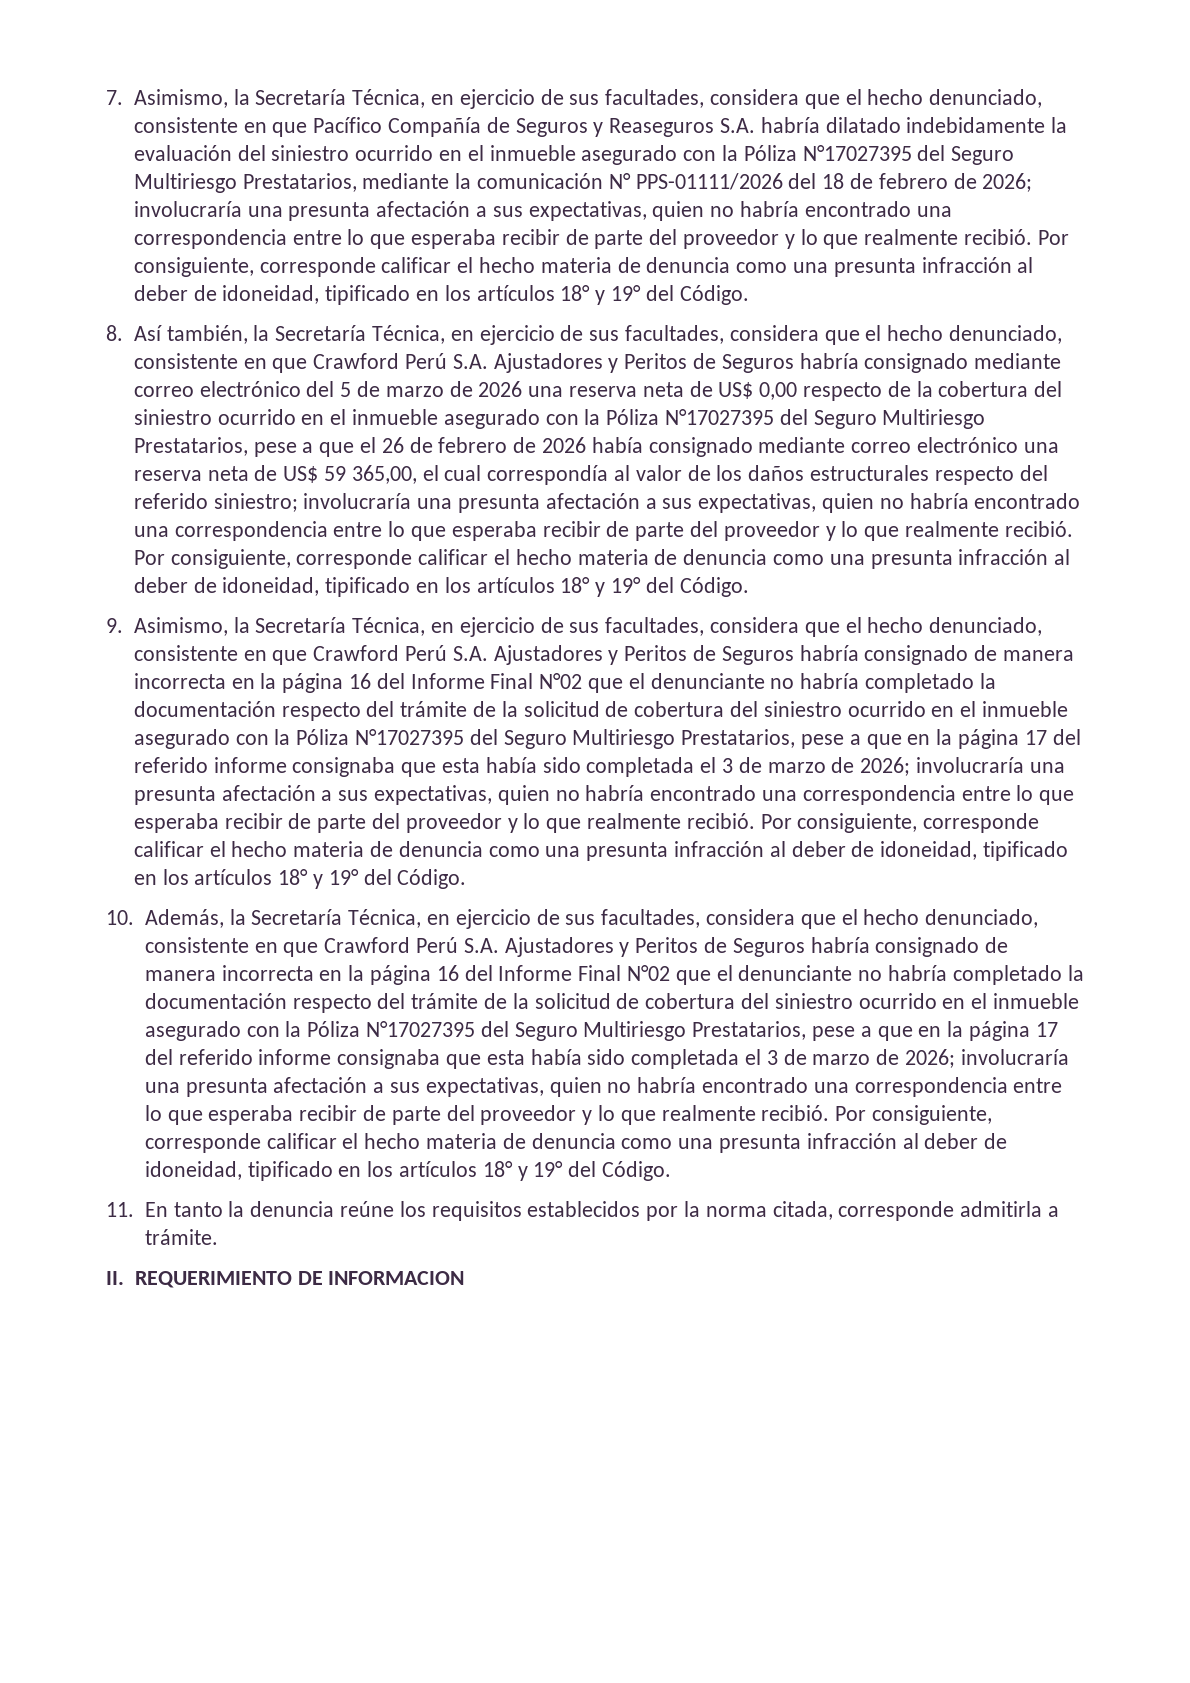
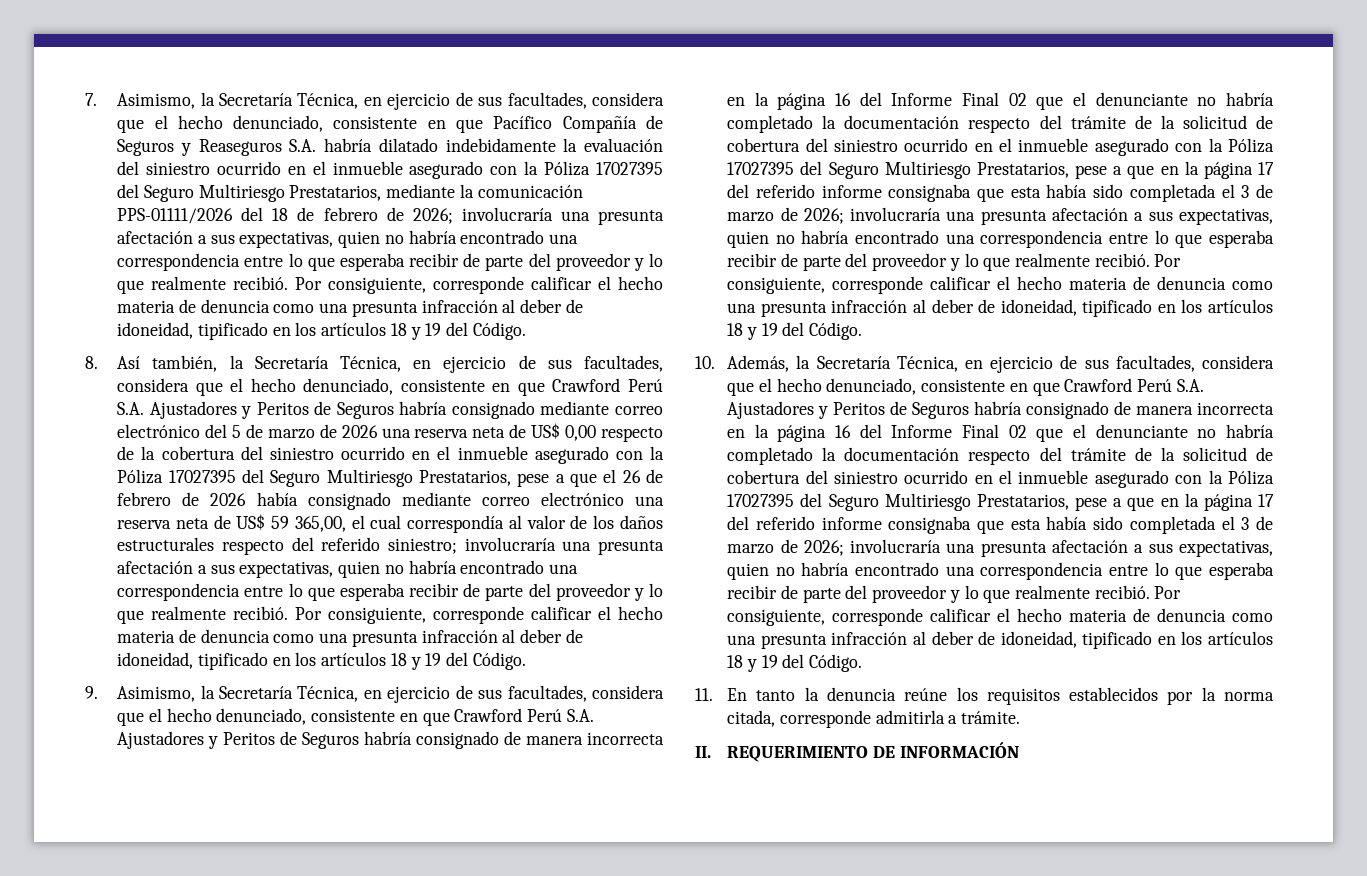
[802,145,912,161] N°17027395 -> [596,162,663,175] 17027395
[608,173,631,189] N° -> (583, 191) none
[560,285,641,305] 18° y 19° -> [390,323,442,340] 18 y 19
[664,409,774,425] N°17027395 -> [168,470,236,483] 17027395
[560,577,641,597] 18° y 19° -> [390,653,442,670] 18 y 19
[539,673,583,689] N°02 -> [1008,93,1027,106] 02
[354,729,464,745] N°17027395 -> [727,162,795,175] 17027395
[278,869,359,889] 18° y 19° -> [727,323,778,340] 18 y 19
[626,965,670,981] N°02 -> [1008,425,1027,438] 02
[365,1021,475,1037] N°17027395 -> [727,494,795,507] 17027395
[482,1161,564,1181] 18° y 19° -> [727,655,778,672] 18 y 19
[328,1271,465,1285] INFORMACION -> [899,742,1019,758] INFORMACIÓN

